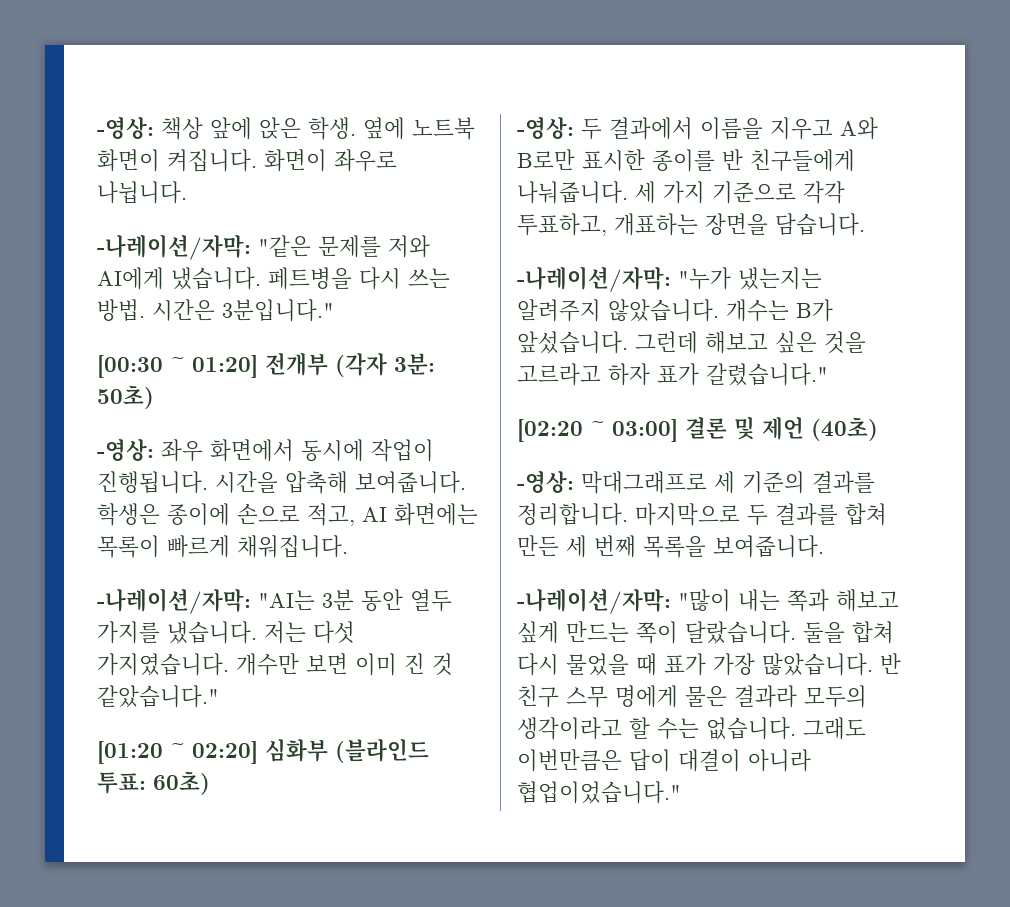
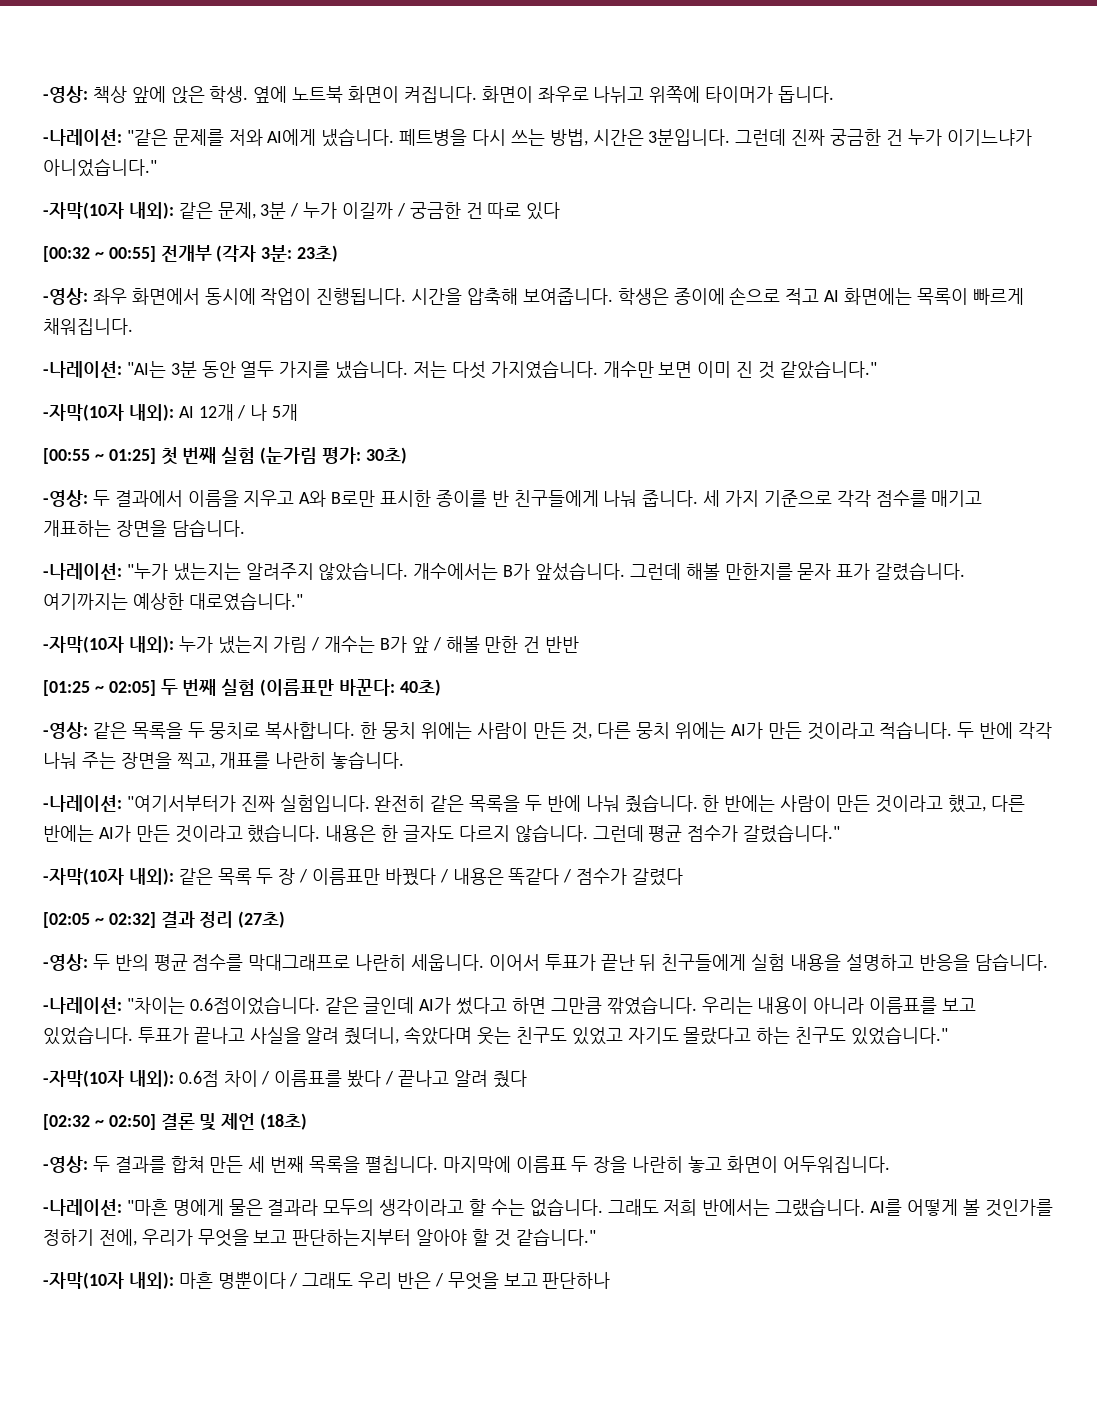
[97,181,187,204] [97,234,251,260] 나뉩니다. // -나레이션/자막: -> [593,86,835,103] [43,129,122,146] 나뉘고 위쪽에 타이머가 돕니다. // -나레이션:
[97,299,334,322] [97,355,258,378] 방법. 시간은 3분입니다." // [00:30 ~ 01:20] -> [549,129,1032,146] [43,158,157,177] [43,202,561,220] [43,246,156,262] 방법, 시간은 3분입니다. 그런데 진짜 궁금한 건 누가 이기느냐가 아니었습니다." // -자막(10자 내외): 같은 문제, 3분 / 누가 이길까 / 궁금한 건 따로 있다 // [00:32 ~ 00:55]
[97,385,154,409] 50초) -> [297,245,339,262] 23초)
[307,503,355,526] 적고, -> [785,288,820,305] 적고
[97,588,251,614] -나레이션/자막: -> [43,361,122,378] -나레이션:
[97,739,429,764] [97,771,210,795] [01:20 ~ 02:20] 심화부 (블라인드 투표: 60초) -> [43,404,299,421] [43,447,407,465] -자막(10자 내외): AI 12개 / 나 5개 // [00:55 ~ 01:25] 첫 번째 실험 (눈가림 평가: 30초)
[517,181,628,204] 나눠줍니다. -> [603,490,699,507] 나눠 줍니다.
[517,213,607,236] 투표하고, -> [875,490,983,507] 점수를 매기고
[517,266,671,292] -나레이션/자막: -> [43,563,122,580] -나레이션:
[726,299,789,322] 개수는 -> [413,563,499,580] 개수에서는
[705,331,866,354] [517,363,828,386] [517,419,678,442] 해보고 싶은 것을 고르라고 하자 표가 갈렸습니다." // [02:20 ~ 03:00] -> [685,562,966,581] [43,592,303,611] [43,636,580,654] [43,679,441,696] [43,721,1053,740] [43,751,405,769] [43,794,1025,813] [43,824,841,843] [43,868,684,886] [43,911,286,928] [43,953,1048,971] [43,996,977,1015] [43,1026,949,1045] [43,1070,527,1088] [43,1114,156,1130] 해볼 만한지를 묻자 표가 갈렸습니다. 여기까지는 예상한 대로였습니다." // -자막(10자 내외): 누가 냈는지 가림 / 개수는 B가 앞 / 해볼 만한 건 반반 // [01:25 ~ 02:05] 두 번째 실험 (이름표만 바꾼다: 40초) // -영상: 같은 목록을 두 뭉치로 복사합니다. 한 뭉치 위에는 사람이 만든 것, 다른 뭉치 위에는 AI가 만든 것이라고 적습니다. 두 반에 각각 나눠 주는 장면을 찍고, 개표를 나란히 놓습니다. // -나레이션: "여기서부터가 진짜 실험입니다. 완전히 같은 목록을 두 반에 나눠 줬습니다. 한 반에는 사람이 만든 것이라고 했고, 다른 반에는 AI가 만든 것이라고 했습니다. 내용은 한 글자도 다르지 않습니다. 그런데 평균 점수가 갈렸습니다." // -자막(10자 내외): 같은 목록 두 장 / 이름표만 바꿨다 / 내용은 똑같다 / 점수가 갈렸다 // [02:05 ~ 02:32] 결과 정리 (27초) // -영상: 두 반의 평균 점수를 막대그래프로 나란히 세웁니다. 이어서 투표가 끝난 뒤 친구들에게 실험 내용을 설명하고 반응을 담습니다. // -나레이션: "차이는 0.6점이었습니다. 같은 글인데 AI가 썼다고 하면 그만큼 깎였습니다. 우리는 내용이 아니라 이름표를 보고 있었습니다. 투표가 끝나고 사실을 알려 줬더니, 속았다며 웃는 친구도 있었고 자기도 몰랐다고 하는 친구도 있었습니다." // -자막(10자 내외): 0.6점 차이 / 이름표를 봤다 / 끝나고 알려 줬다 // [02:32 ~ 02:50]
[811,417,878,441] [517,471,875,494] [517,503,740,526] (40초) // -영상: 막대그래프로 세 기준의 결과를 정리합니다. 마지막으로 -> [260,1113,308,1130] [43,1156,88,1173] (18초) // -영상:
[713,535,824,558] [517,588,899,614] [517,621,894,644] [517,653,901,676] [517,685,608,708] 보여줍니다. // -나레이션/자막: "많이 내는 쪽과 해보고 싶게 만드는 쪽이 달랐습니다. 둘을 합쳐 다시 물었을 때 표가 가장 많았습니다. 반 친구 스무 -> [364,1156,890,1173] [43,1199,168,1216] 펼칩니다. 마지막에 이름표 두 장을 나란히 놓고 화면이 어두워집니다. // -나레이션: "마흔
[517,749,811,772] [517,781,681,804] 이번만큼은 답이 대결이 아니라 협업이었습니다." -> [663,1198,1053,1217] [43,1228,596,1247] [43,1272,611,1290] 저희 반에서는 그랬습니다. AI를 어떻게 볼 것인가를 정하기 전에, 우리가 무엇을 보고 판단하는지부터 알아야 할 것 같습니다." // -자막(10자 내외): 마흔 명뿐이다 / 그래도 우리 반은 / 무엇을 보고 판단하나

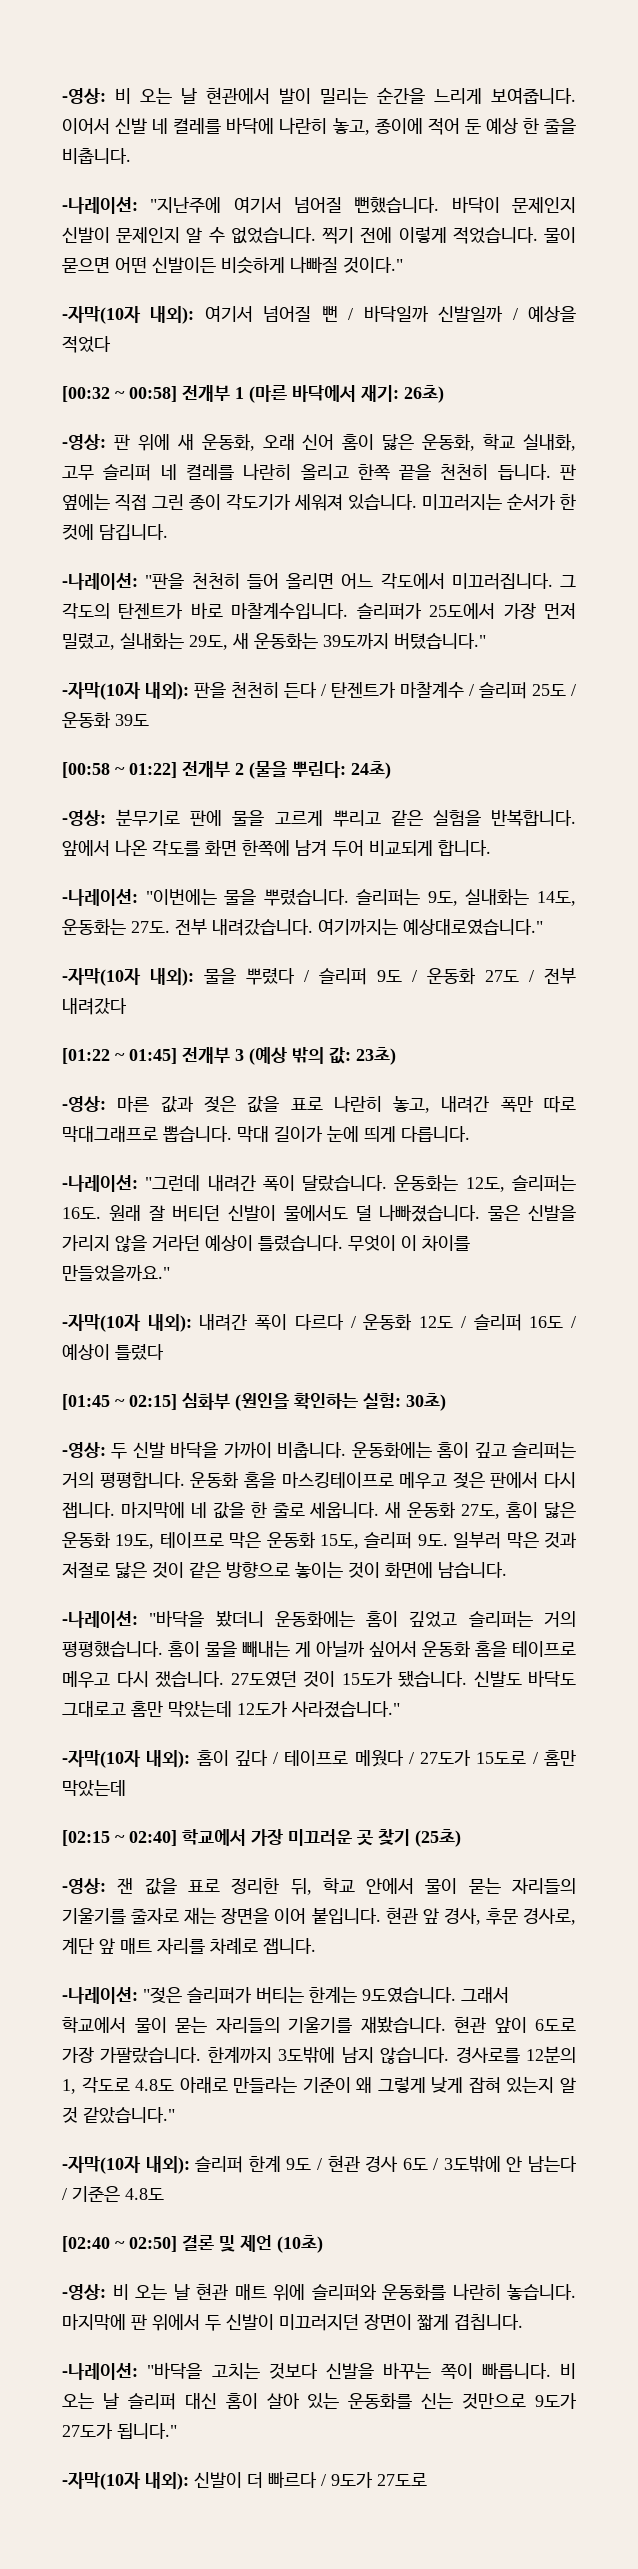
[43,86,835,104] [43,128,1032,147] [43,158,157,177] [43,202,561,220] [43,245,339,262] [43,287,1024,305] [43,318,133,335] [43,360,877,379] [43,404,299,421] [43,447,407,465] [43,490,983,507] [43,519,245,537] [43,562,966,581] [43,592,303,611] [43,636,580,654] [43,679,441,696] [43,721,1053,740] [43,751,405,769] [43,794,1025,813] [43,824,841,843] [43,868,684,886] [43,911,286,928] [43,953,1048,971] [43,996,977,1015] [43,1026,949,1045] [43,1070,527,1088] [43,1114,90,1130] -영상: 책상 앞에 앉은 학생. 옆에 노트북 화면이 켜집니다. 화면이 좌우로 나뉘고 위쪽에 타이머가 돕니다. // -나레이션: "같은 문제를 저와 AI에게 냈습니다. 페트병을 다시 쓰는 방법, 시간은 3분입니다. 그런데 진짜 궁금한 건 누가 이기느냐가 아니었습니다." // -자막(10자 내외): 같은 문제, 3분 / 누가 이길까 / 궁금한 건 따로 있다 // [00:32 ~ 00:55] 전개부 (각자 3분: 23초) // -영상: 좌우 화면에서 동시에 작업이 진행됩니다. 시간을 압축해 보여줍니다. 학생은 종이에 손으로 적고 AI 화면에는 목록이 빠르게 채워집니다. // -나레이션: "AI는 3분 동안 열두 가지를 냈습니다. 저는 다섯 가지였습니다. 개수만 보면 이미 진 것 같았습니다." // -자막(10자 내외): AI 12개 / 나 5개 // [00:55 ~ 01:25] 첫 번째 실험 (눈가림 평가: 30초) // -영상: 두 결과에서 이름을 지우고 A와 B로만 표시한 종이를 반 친구들에게 나눠 줍니다. 세 가지 기준으로 각각 점수를 매기고 개표하는 장면을 담습니다. // -나레이션: "누가 냈는지는 알려주지 않았습니다. 개수에서는 B가 앞섰습니다. 그런데 해볼 만한지를 묻자 표가 갈렸습니다. 여기까지는 예상한 대로였습니다." // -자막(10자 내외): 누가 냈는지 가림 / 개수는 B가 앞 / 해볼 만한 건 반반 // [01:25 ~ 02:05] 두 번째 실험 (이름표만 바꾼다: 40초) // -영상: 같은 목록을 두 뭉치로 복사합니다. 한 뭉치 위에는 사람이 만든 것, 다른 뭉치 위에는 AI가 만든 것이라고 적습니다. 두 반에 각각 나눠 주는 장면을 찍고, 개표를 나란히 놓습니다. // -나레이션: "여기서부터가 진짜 실험입니다. 완전히 같은 목록을 두 반에 나눠 줬습니다. 한 반에는 사람이 만든 것이라고 했고, 다른 반에는 AI가 만든 것이라고 했습니다. 내용은 한 글자도 다르지 않습니다. 그런데 평균 점수가 갈렸습니다." // -자막(10자 내외): 같은 목록 두 장 / 이름표만 바꿨다 / 내용은 똑같다 / 점수가 갈렸다 // [02:05 ~ 02:32] 결과 정리 (27초) // -영상: 두 반의 평균 점수를 막대그래프로 나란히 세웁니다. 이어서 투표가 끝난 뒤 친구들에게 실험 내용을 설명하고 반응을 담습니다. // -나레이션: "차이는 0.6점이었습니다. 같은 글인데 AI가 썼다고 하면 그만큼 깎였습니다. 우리는 내용이 아니라 이름표를 보고 있었습니다. 투표가 끝나고 사실을 알려 줬더니, 속았다며 웃는 친구도 있었고 자기도 몰랐다고 하는 친구도 있었습니다." // -자막(10자 내외): 0.6점 차이 / 이름표를 봤다 / 끝나고 알려 줬다 // [02:32 -> [62,87,576,104] [62,117,576,135] [62,148,131,164] [62,196,576,214] [62,226,576,244] [62,256,403,274] [62,305,577,324] [62,336,111,353] [62,385,444,403] [62,433,577,451] [62,463,576,481] [62,493,576,511] [62,524,168,540] [62,573,576,590] [62,602,576,620] [62,632,486,650] [62,681,576,700] [62,711,149,729] [62,761,391,779] [62,809,576,827] [62,839,491,857] [62,888,576,906] [62,918,543,936] [62,967,576,986] [62,998,127,1015] [62,1047,396,1065] [62,1095,576,1113] [62,1126,470,1142] [62,1174,576,1192] [62,1204,576,1222] [62,1235,470,1252] [62,1265,170,1282] [62,1313,577,1332] [62,1344,164,1360] [62,1393,446,1411] [62,1441,576,1459] [62,1471,576,1489] [62,1501,577,1519] [62,1531,577,1549] [62,1561,507,1579] [62,1610,576,1628] [62,1640,576,1658] [62,1670,576,1688] [62,1701,400,1718] [62,1750,576,1768] [62,1780,126,1797] [62,1829,461,1847] [62,1878,576,1895] [62,1907,577,1925] [62,1937,316,1954] [62,1986,509,2004] [62,2016,576,2033] [62,2046,576,2064] [62,2076,576,2094] [62,2107,175,2124] [62,2155,577,2174] [62,2186,164,2202] [62,2236,110,2252] -영상: 비 오는 날 현관에서 발이 밀리는 순간을 느리게 보여줍니다. 이어서 신발 네 켤레를 바닥에 나란히 놓고, 종이에 적어 둔 예상 한 줄을 비춥니다. // -나레이션: "지난주에 여기서 넘어질 뻔했습니다. 바닥이 문제인지 신발이 문제인지 알 수 없었습니다. 찍기 전에 이렇게 적었습니다. 물이 묻으면 어떤 신발이든 비슷하게 나빠질 것이다." // -자막(10자 내외): 여기서 넘어질 뻔 / 바닥일까 신발일까 / 예상을 적었다 // [00:32 ~ 00:58] 전개부 1 (마른 바닥에서 재기: 26초) // -영상: 판 위에 새 운동화, 오래 신어 홈이 닳은 운동화, 학교 실내화, 고무 슬리퍼 네 켤레를 나란히 올리고 한쪽 끝을 천천히 듭니다. 판 옆에는 직접 그린 종이 각도기가 세워져 있습니다. 미끄러지는 순서가 한 컷에 담깁니다. // -나레이션: "판을 천천히 들어 올리면 어느 각도에서 미끄러집니다. 그 각도의 탄젠트가 바로 마찰계수입니다. 슬리퍼가 25도에서 가장 먼저 밀렸고, 실내화는 29도, 새 운동화는 39도까지 버텼습니다." // -자막(10자 내외): 판을 천천히 든다 / 탄젠트가 마찰계수 / 슬리퍼 25도 / 운동화 39도 // [00:58 ~ 01:22] 전개부 2 (물을 뿌린다: 24초) // -영상: 분무기로 판에 물을 고르게 뿌리고 같은 실험을 반복합니다. 앞에서 나온 각도를 화면 한쪽에 남겨 두어 비교되게 합니다. // -나레이션: "이번에는 물을 뿌렸습니다. 슬리퍼는 9도, 실내화는 14도, 운동화는 27도. 전부 내려갔습니다. 여기까지는 예상대로였습니다." // -자막(10자 내외): 물을 뿌렸다 / 슬리퍼 9도 / 운동화 27도 / 전부 내려갔다 // [01:22 ~ 01:45] 전개부 3 (예상 밖의 값: 23초) // -영상: 마른 값과 젖은 값을 표로 나란히 놓고, 내려간 폭만 따로 막대그래프로 뽑습니다. 막대 길이가 눈에 띄게 다릅니다. // -나레이션: "그런데 내려간 폭이 달랐습니다. 운동화는 12도, 슬리퍼는 16도. 원래 잘 버티던 신발이 물에서도 덜 나빠졌습니다. 물은 신발을 가리지 않을 거라던 예상이 틀렸습니다. 무엇이 이 차이를 만들었을까요." // -자막(10자 내외): 내려간 폭이 다르다 / 운동화 12도 / 슬리퍼 16도 / 예상이 틀렸다 // [01:45 ~ 02:15] 심화부 (원인을 확인하는 실험: 30초) // -영상: 두 신발 바닥을 가까이 비춥니다. 운동화에는 홈이 깊고 슬리퍼는 거의 평평합니다. 운동화 홈을 마스킹테이프로 메우고 젖은 판에서 다시 잽니다. 마지막에 네 값을 한 줄로 세웁니다. 새 운동화 27도, 홈이 닳은 운동화 19도, 테이프로 막은 운동화 15도, 슬리퍼 9도. 일부러 막은 것과 저절로 닳은 것이 같은 방향으로 놓이는 것이 화면에 남습니다. // -나레이션: "바닥을 봤더니 운동화에는 홈이 깊었고 슬리퍼는 거의 평평했습니다. 홈이 물을 빼내는 게 아닐까 싶어서 운동화 홈을 테이프로 메우고 다시 쟀습니다. 27도였던 것이 15도가 됐습니다. 신발도 바닥도 그대로고 홈만 막았는데 12도가 사라졌습니다." // -자막(10자 내외): 홈이 깊다 / 테이프로 메웠다 / 27도가 15도로 / 홈만 막았는데 // [02:15 ~ 02:40] 학교에서 가장 미끄러운 곳 찾기 (25초) // -영상: 잰 값을 표로 정리한 뒤, 학교 안에서 물이 묻는 자리들의 기울기를 줄자로 재는 장면을 이어 붙입니다. 현관 앞 경사, 후문 경사로, 계단 앞 매트 자리를 차례로 잽니다. // -나레이션: "젖은 슬리퍼가 버티는 한계는 9도였습니다. 그래서 학교에서 물이 묻는 자리들의 기울기를 재봤습니다. 현관 앞이 6도로 가장 가팔랐습니다. 한계까지 3도밖에 남지 않습니다. 경사로를 12분의 1, 각도로 4.8도 아래로 만들라는 기준이 왜 그렇게 낮게 잡혀 있는지 알 것 같았습니다." // -자막(10자 내외): 슬리퍼 한계 9도 / 현관 경사 6도 / 3도밖에 안 남는다 / 기준은 4.8도 // [02:40
[260,1113,308,1130] [43,1156,890,1173] [43,1198,1053,1217] [43,1228,596,1247] [43,1272,611,1290] (18초) // -영상: 두 결과를 합쳐 만든 세 번째 목록을 펼칩니다. 마지막에 이름표 두 장을 나란히 놓고 화면이 어두워집니다. // -나레이션: "마흔 명에게 물은 결과라 모두의 생각이라고 할 수는 없습니다. 그래도 저희 반에서는 그랬습니다. AI를 어떻게 볼 것인가를 정하기 전에, 우리가 무엇을 보고 판단하는지부터 알아야 할 것 같습니다." // -자막(10자 내외): 마흔 명뿐이다 / 그래도 우리 반은 / 무엇을 보고 판단하나 -> [277,2235,323,2253] [62,2283,576,2301] [62,2314,523,2331] [62,2362,576,2380] [62,2392,577,2410] [62,2423,177,2439] [62,2471,427,2490] (10초) // -영상: 비 오는 날 현관 매트 위에 슬리퍼와 운동화를 나란히 놓습니다. 마지막에 판 위에서 두 신발이 미끄러지던 장면이 짧게 겹칩니다. // -나레이션: "바닥을 고치는 것보다 신발을 바꾸는 쪽이 빠릅니다. 비 오는 날 슬리퍼 대신 홈이 살아 있는 운동화를 신는 것만으로 9도가 27도가 됩니다." // -자막(10자 내외): 신발이 더 빠르다 / 9도가 27도로

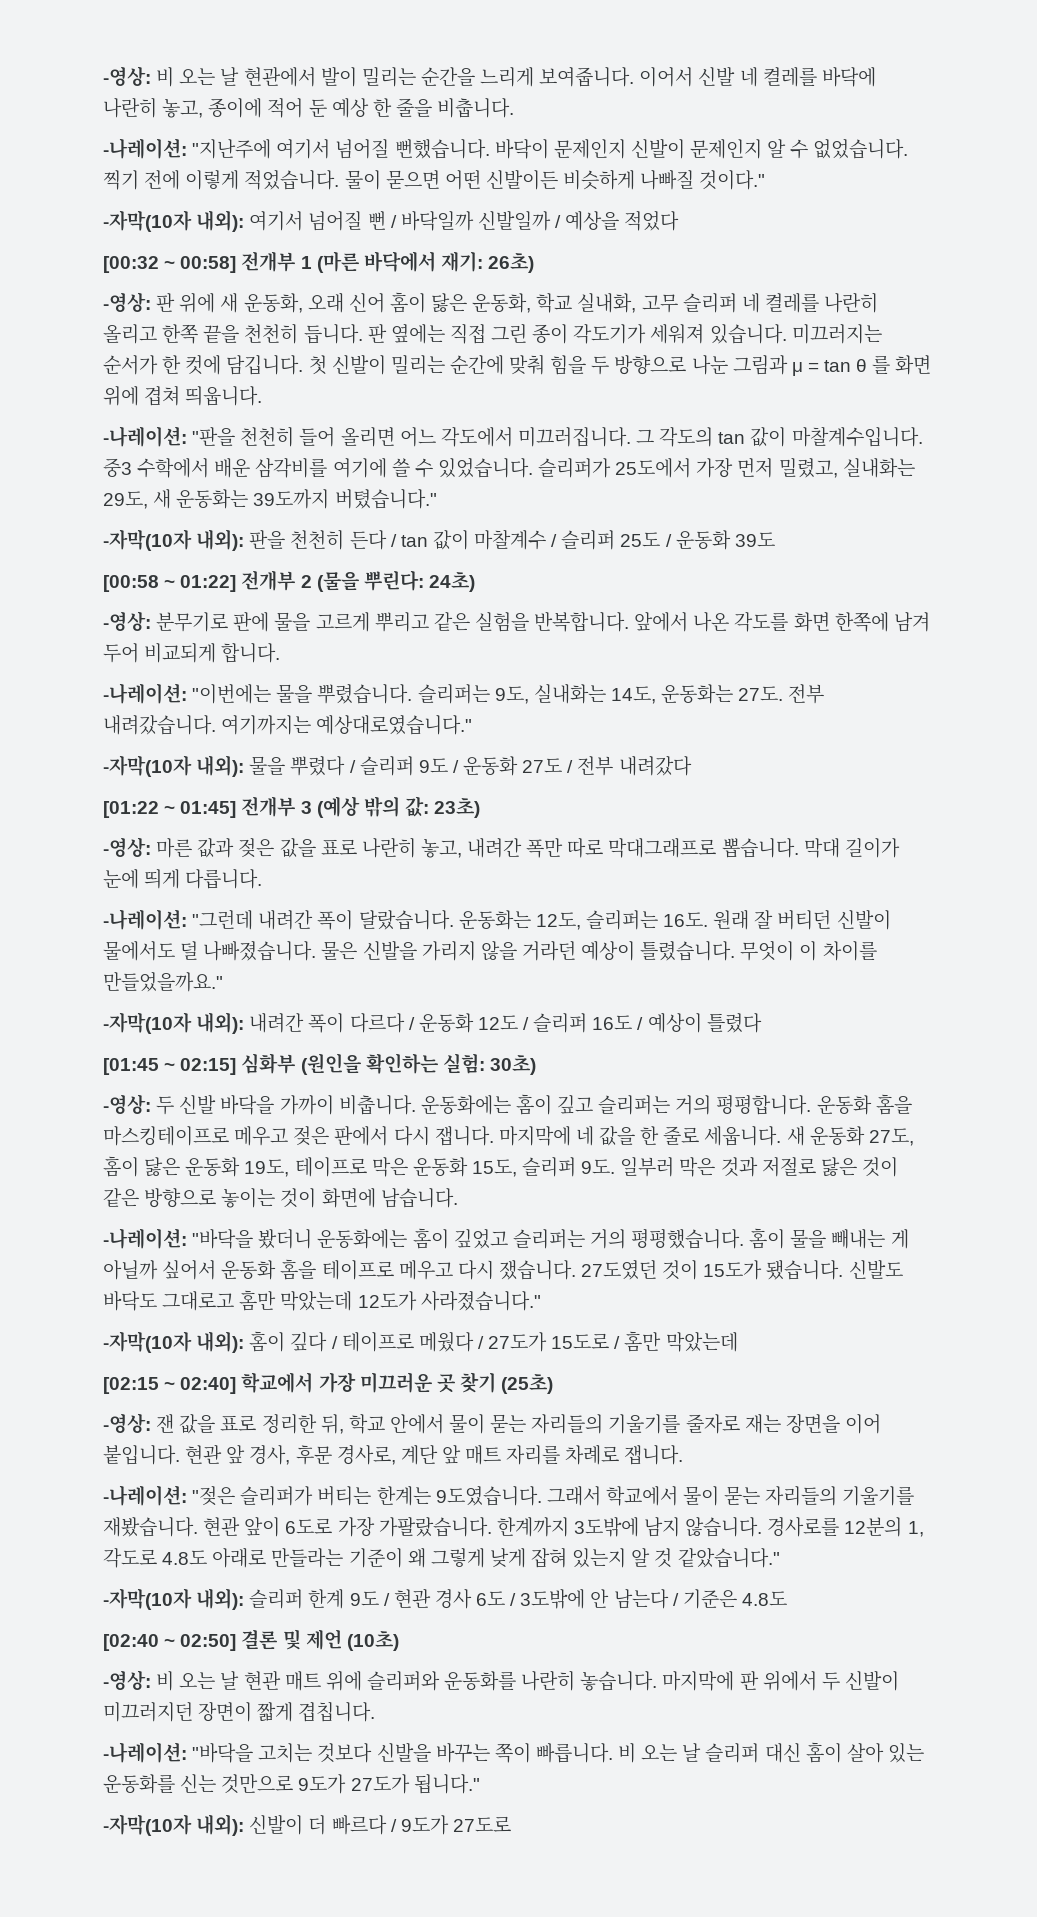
(168, 532) none -> [308,354,932,376] [103,385,263,406] 첫 신발이 밀리는 순간에 맞춰 힘을 두 방향으로 나눈 그림과 μ = tan θ 를 화면 위에 겹쳐 띄웁니다.
[118,602,349,619] 탄젠트가 바로 마찰계수입니다. -> [718,426,923,447] [103,458,533,478] tan 값이 마찰계수입니다. 중3 수학에서 배운 삼각비를 여기에 쓸 수 있었습니다.
[331,682,396,698] 탄젠트가 -> [400,530,469,550] tan 값이

